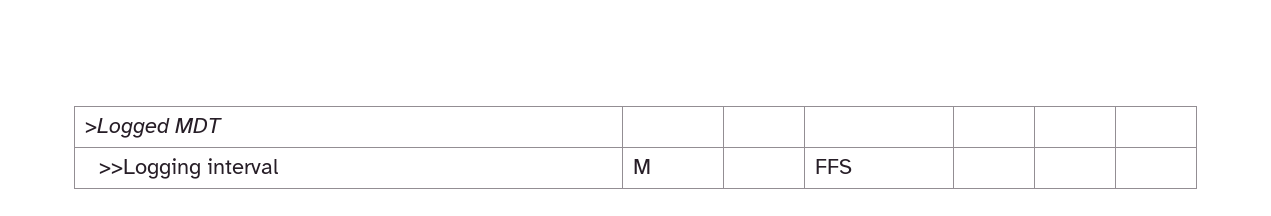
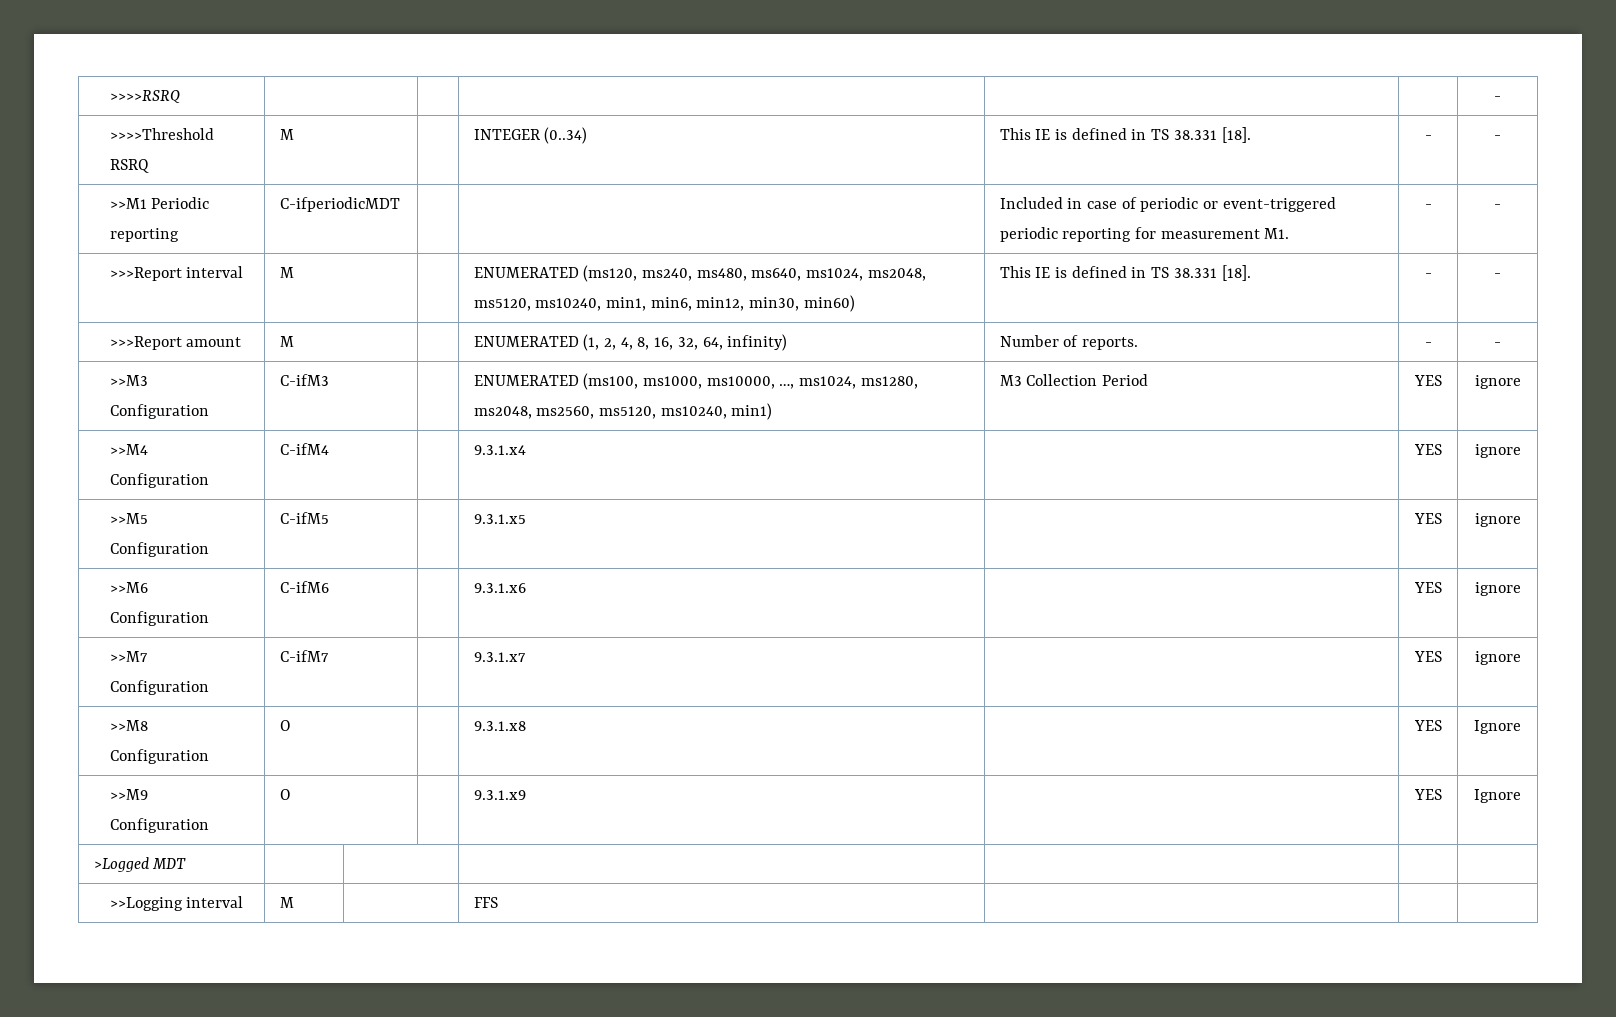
(84, 128) none -> [109,90,180,103] [1494,96,1501,101] [109,128,214,140] [109,159,149,173] [279,129,294,140] [473,127,588,144] [999,127,1251,143] [1424,135,1432,140] [1494,135,1501,140] [109,197,210,209] [109,228,179,242] [279,197,400,212] [999,197,1336,212] [999,227,1290,242] [1424,204,1432,209] [1494,204,1501,209] [109,266,244,281] [279,267,294,278] [473,265,926,282] [473,295,855,312] [999,265,1251,281] [1424,273,1432,278] [1494,273,1501,278] [109,336,242,350] [279,336,294,347] [473,334,788,351] [999,335,1139,350] [1424,342,1432,347] [1494,342,1501,347] [109,375,148,386] [109,404,209,419] [279,374,329,386] [473,373,918,390] [473,403,773,420] [999,374,1149,386] [1413,375,1442,386] [1474,375,1521,389] [109,444,148,455] [109,473,209,488] [279,443,329,455] [473,445,526,455] [1413,444,1442,455] [1474,444,1521,458] [109,513,148,524] [109,542,209,557] [279,512,329,524] [473,514,526,524] [1413,513,1442,524] [1474,513,1521,527] [109,582,148,593] [109,611,209,626] [279,581,329,593] [473,583,526,593] [1413,582,1442,593] [1474,582,1521,596] [109,651,148,662] [109,680,209,695] [279,650,329,662] [473,652,526,662] [1413,651,1442,662] [1474,651,1521,665] [109,720,148,731] [109,749,209,764] [279,720,291,731] [473,721,526,731] [1413,720,1442,731] [1474,720,1521,734] [109,789,148,800] [109,818,209,833] [279,789,291,800] [473,790,526,800] [1413,789,1442,800] [1474,789,1521,803] >>>>RSRQ | | | | | | - // >>>>Threshold RSRQ | M | | INTEGER (0..34) | This IE is defined in TS 38.331 [18]. | - | - // >>M1 Periodic reporting | C-ifperiodicMDT | | | Included in case of periodic or event-triggered periodic reporting for measurement M1. | - | - // >>>Report interval | M | | ENUMERATED (ms120, ms240, ms480, ms640, ms1024, ms2048, ms5120, ms10240, min1, min6, min12, min30, min60) | This IE is defined in TS 38.331 [18]. | - | - // >>>Report amount | M | | ENUMERATED (1, 2, 4, 8, 16, 32, 64, infinity) | Number of reports. | - | - // >>M3 Configuration | C-ifM3 | | ENUMERATED (ms100, ms1000, ms10000, …, ms1024, ms1280, ms2048, ms2560, ms5120, ms10240, min1) | M3 Collection Period | YES | ignore // >>M4 Configuration | C-ifM4 | | 9.3.1.x4 | | YES | ignore // >>M5 Configuration | C-ifM5 | | 9.3.1.x5 | | YES | ignore // >>M6 Configuration | C-ifM6 | | 9.3.1.x6 | | YES | ignore // >>M7 Configuration | C-ifM7 | | 9.3.1.x7 | | YES | ignore // >>M8 Configuration | O | | 9.3.1.x8 | | YES | Ignore // >>M9 Configuration | O | | 9.3.1.x9 | | YES | Ignore //

